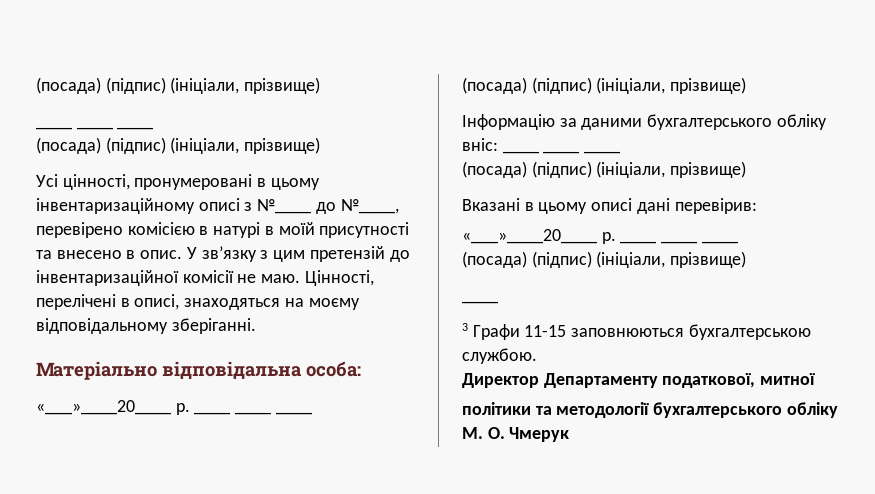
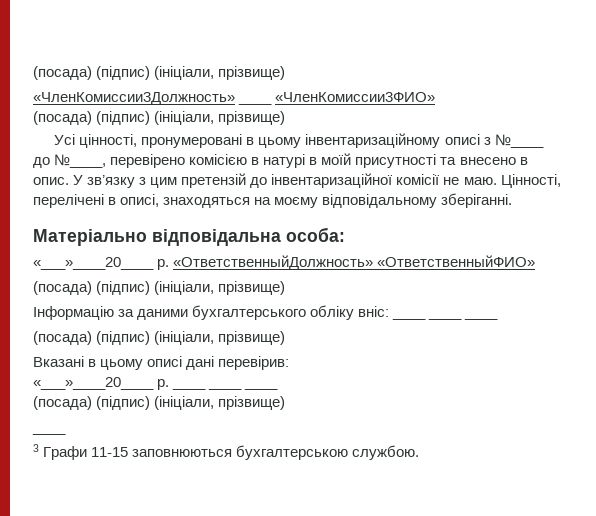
[36,77,321,94] [36,127,154,130] (посада) (підпис) (ініціали, прізвище) // ____ ____ ____ -> [33,66,286,80] [33,92,273,105] [275,92,436,102] (посада) (підпис) (ініціали, прізвище) // «ЧленКомиссии3Должность» ____ «ЧленКомиссии3ФИО»
[194,412,312,415] ____ ____ ____ -> [173,255,536,270] «ОтветственныйДолжность» «ОтветственныйФИО»
[462,373,816,388] [462,402,838,418] [462,427,570,442] // Директор Департаменту податкової, митної // політики та методології бухгалтерського обліку М. О. Чмерук -> (420, 452) none

